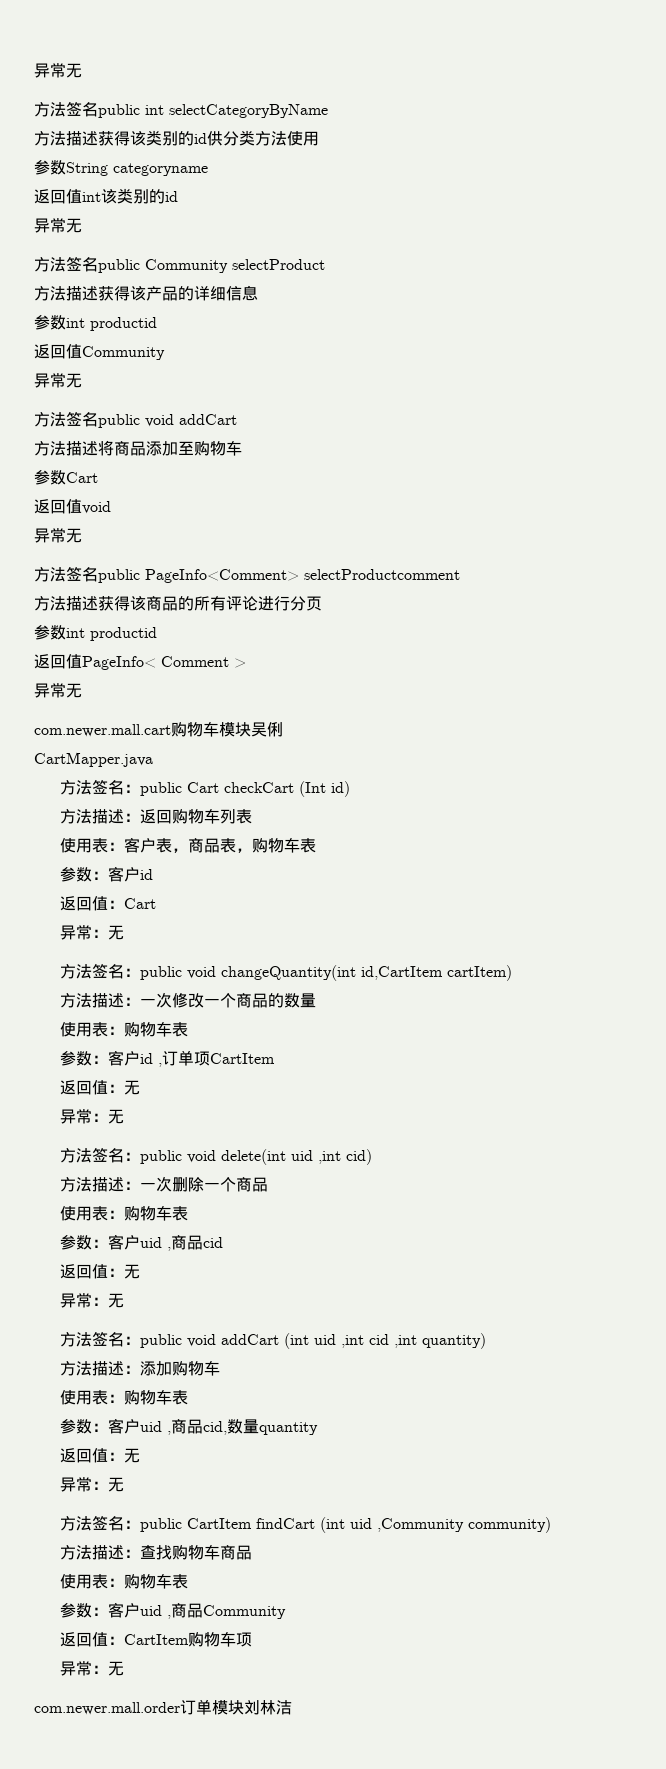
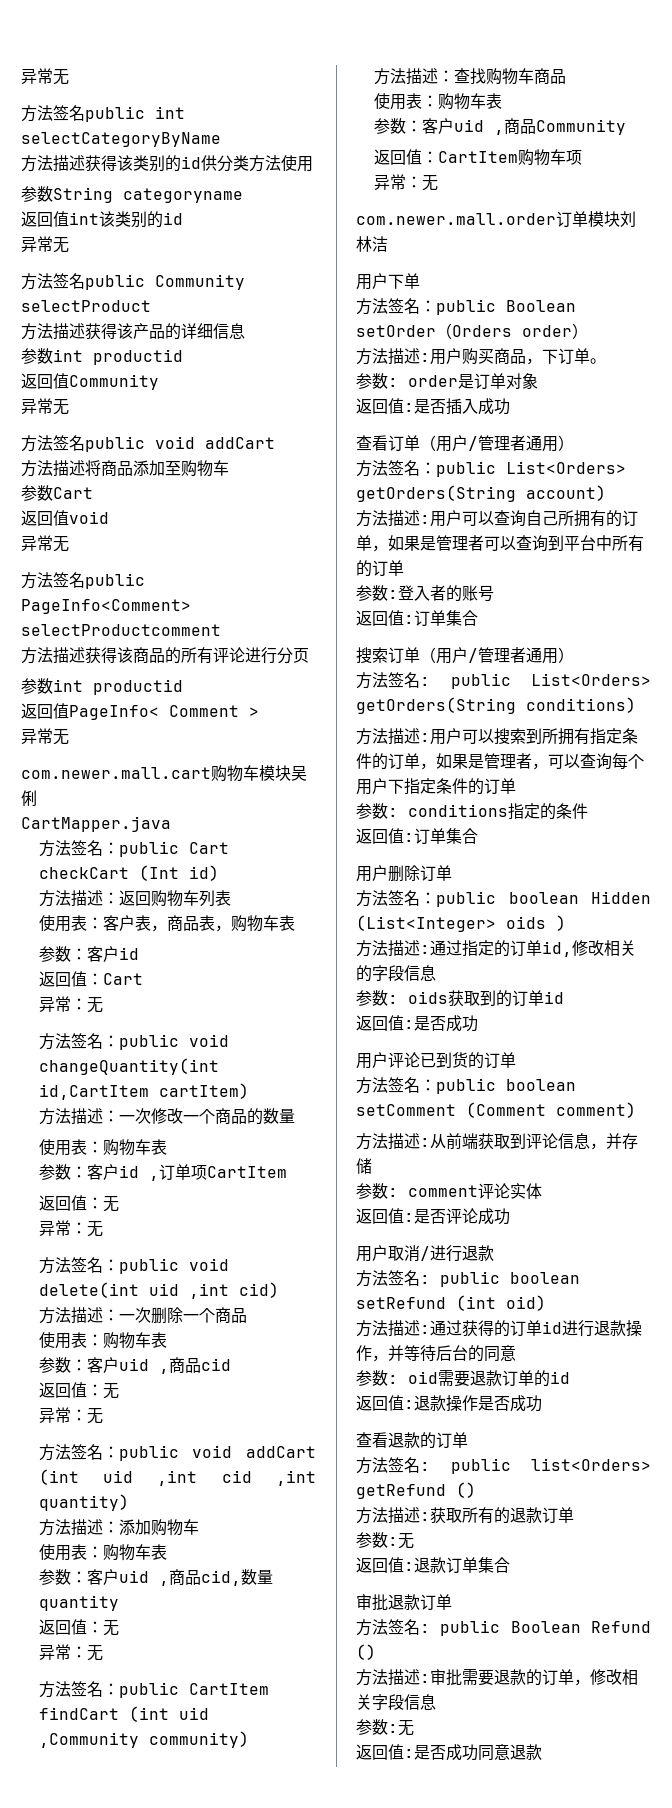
(292, 1707) none -> [356,273,420,290] [356,298,576,315] [356,323,588,339] [356,348,606,365] [356,373,538,389] [356,398,510,415] [356,435,574,452] [356,460,626,477] [356,485,606,502] [356,510,638,527] [356,535,644,552] [356,560,404,577] [356,585,494,602] [356,610,478,626] [356,647,574,664] [356,672,651,689] [356,697,636,714] [356,728,638,745] [356,753,644,770] [356,778,516,795] [356,803,588,820] [356,828,478,844] [356,865,452,882] [356,890,651,907] [356,915,566,932] [356,940,636,957] [356,965,436,982] [356,990,564,1007] [356,1015,478,1032] [356,1052,516,1069] [356,1077,576,1094] [356,1102,636,1118] [356,1133,638,1150] [356,1158,372,1174] [356,1183,542,1199] [356,1208,510,1225] [356,1245,494,1262] [356,1270,580,1287] [356,1295,546,1311] [356,1320,642,1337] [356,1345,516,1362] [356,1370,570,1387] [356,1395,542,1412] [356,1432,468,1449] [356,1457,651,1474] [356,1482,476,1499] [356,1507,574,1524] [356,1532,414,1549] [356,1557,510,1573] [356,1594,452,1611] [356,1619,651,1636] [356,1644,376,1660] [356,1669,638,1686] [356,1694,436,1710] [356,1719,414,1736] [356,1744,542,1761] // 用户下单 // 方法签名：public Boolean setOrder（Orders order） // 方法描述:用户购买商品，下订单。 // 参数: order是订单对象 // 返回值:是否插入成功 // 查看订单（用户/管理者通用） // 方法签名：public List<Orders> getOrders(String account) // 方法描述:用户可以查询自己所拥有的订单，如果是管理者可以查询到平台中所有的订单 // 参数:登入者的账号 // 返回值:订单集合 // 搜索订单（用户/管理者通用） // 方法签名: public List<Orders> getOrders(String conditions) // 方法描述:用户可以搜索到所拥有指定条件的订单，如果是管理者，可以查询每个用户下指定条件的订单 // 参数: conditions指定的条件 // 返回值:订单集合 // 用户删除订单 // 方法签名：public boolean Hidden (List<Integer> oids ) // 方法描述:通过指定的订单id,修改相关的字段信息 // 参数: oids获取到的订单id // 返回值:是否成功 // 用户评论已到货的订单 // 方法签名：public boolean setComment (Comment comment) // 方法描述:从前端获取到评论信息，并存储 // 参数: comment评论实体 // 返回值:是否评论成功 // 用户取消/进行退款 // 方法签名: public boolean setRefund (int oid) // 方法描述:通过获得的订单id进行退款操作，并等待后台的同意 // 参数: oid需要退款订单的id // 返回值:退款操作是否成功 // 查看退款的订单 // 方法签名: public list<Orders> getRefund () // 方法描述:获取所有的退款订单 // 参数:无 // 返回值:退款订单集合 // 审批退款订单 // 方法签名: public Boolean Refund () // 方法描述:审批需要退款的订单，修改相关字段信息 // 参数:无 // 返回值:是否成功同意退款

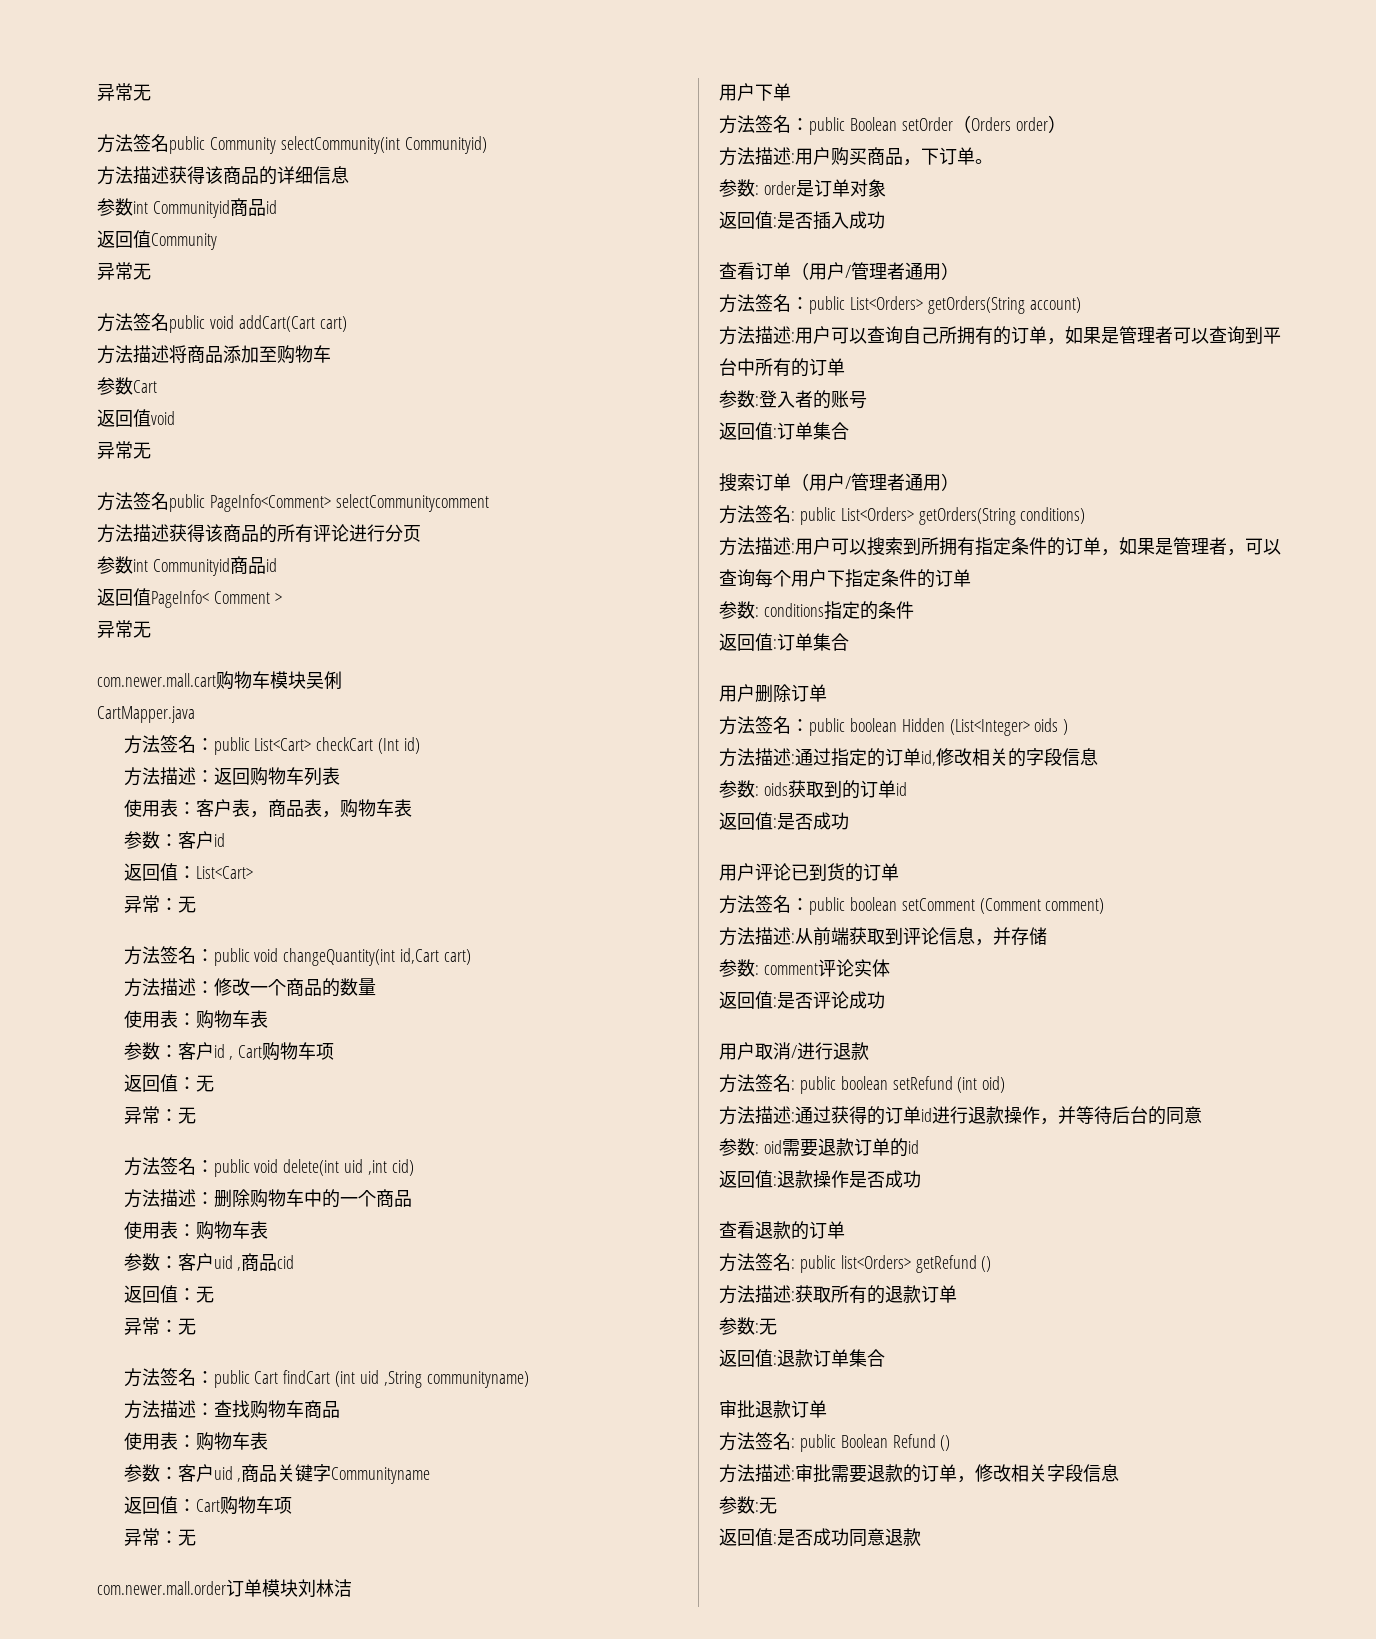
[21,68,69,85] [21,105,185,122] [21,132,221,147] [21,155,313,172] [21,186,243,203] [21,211,183,228] [21,236,69,253] 异常无 // 方法签名public int selectCategoryByName // 方法描述获得该类别的id供分类方法使用 // 参数String categoryname // 返回值int该类别的id // 异常无 -> [97,83,151,101] 异常无
[21,300,151,312] [21,323,149,340] selectProduct // 方法描述获得该产 -> [280,136,487,154] [97,166,241,185] selectCommunity(int Communityid) // 方法描述获得该商
[93,349,183,365] productid -> [152,198,277,218] Communityid商品id
[205,437,275,449] addCart -> [238,315,347,332] addCart(Cart cart)
[21,624,221,636] selectProductcomment -> [335,494,489,512] selectCommunitycomment
[93,679,183,695] productid -> [152,556,277,576] Communityid商品id
[188,842,229,854] Cart -> [254,738,312,751] List<Cart>
[102,973,143,985] Cart -> [195,866,253,879] List<Cart>
[38,1083,249,1100] [38,1108,151,1125] id,CartItem cartItem) // 方法描述：一次 -> [400,948,472,965] [123,978,214,997] id,Cart cart) // 方法描述：
[158,1164,287,1180] 订单项CartItem -> [238,1042,335,1061] Cart购物车项
[118,1307,183,1324] 一次删除 -> [213,1189,340,1208] 删除购物车中的
[192,1445,316,1458] [38,1469,316,1486] [38,1494,129,1511] [38,1519,199,1536] [38,1544,167,1561] [38,1569,273,1586] [38,1595,119,1611] [38,1619,119,1636] [38,1644,103,1661] [38,1681,269,1698] void addCart (int uid ,int cid ,int quantity) // 方法描述：添加购物车 // 使用表：购物车表 // 参数：客户uid ,商品cid,数量quantity // 返回值：无 // 异常：无 // 方法签名：public CartItem -> [254,1371,279,1384] Cart
[38,1731,249,1748] ,Community community) -> [383,1371,529,1388] ,String communityname)
[535,119,626,135] [373,149,518,165] Community // 返回值：CartItem -> [277,1464,431,1484] [123,1496,220,1514] 关键字Communityname // 返回值：Cart

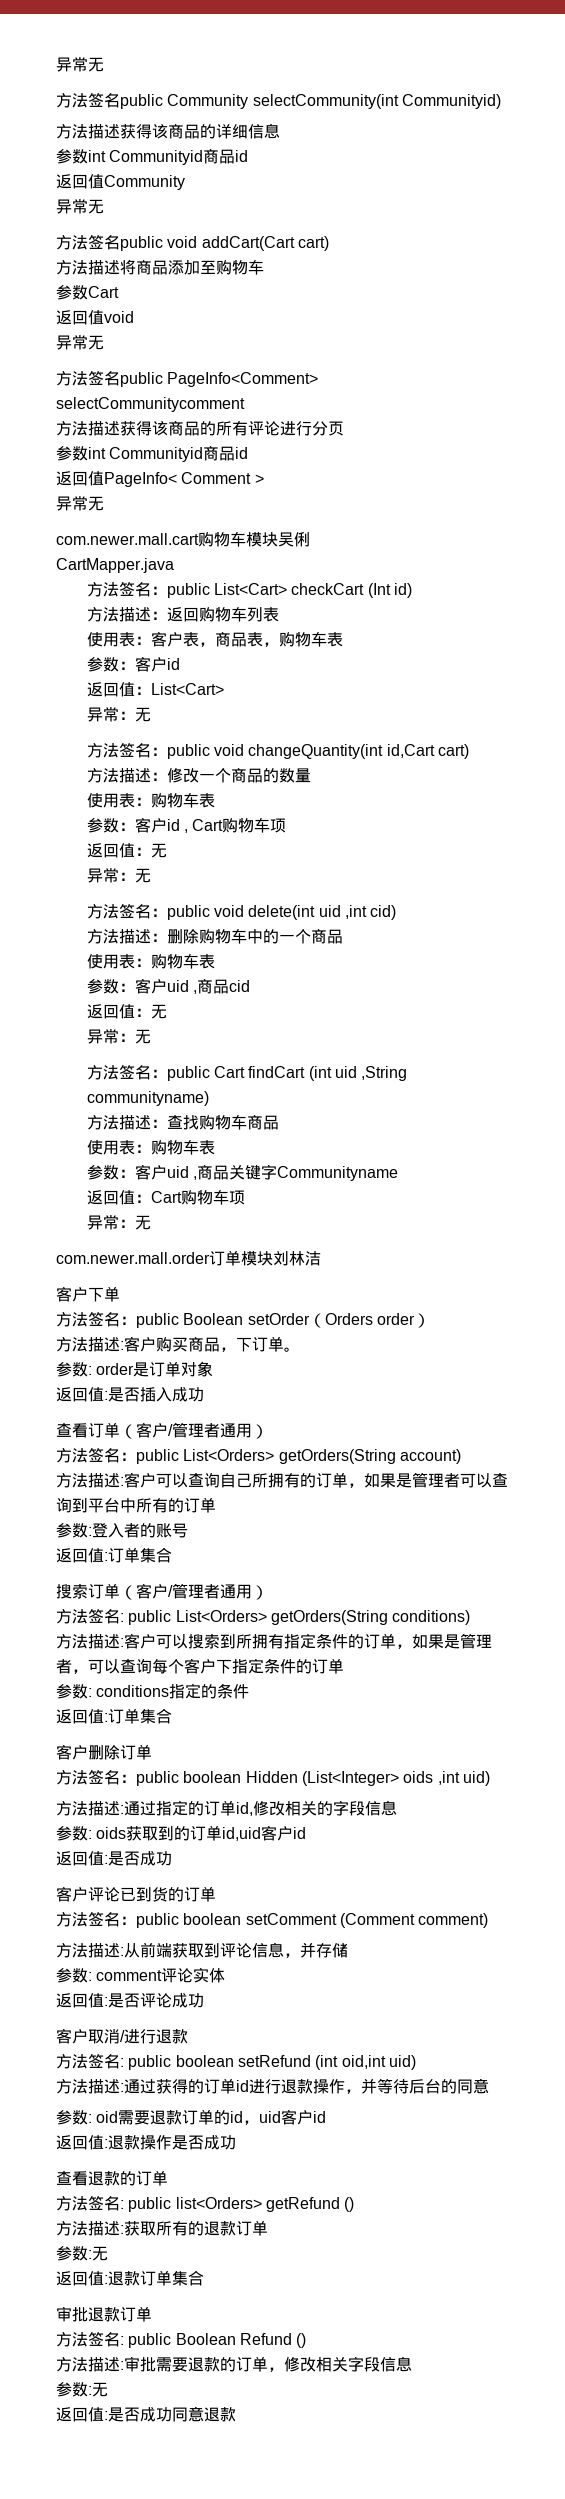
[719,84,737,101] 用 -> [56,1286,72,1302] 客
[795,148,813,165] 用 -> [124,1336,140,1352] 客
[809,263,827,280] 用 -> [136,1422,152,1438] 客
[795,327,813,344] 用 -> [124,1472,140,1488] 客
[809,474,827,491] 用 -> [136,1583,152,1599] 客
[795,538,813,555] 用 -> [124,1633,140,1649] 客
[791,570,809,587] 用 -> [184,1658,200,1674] 客
[719,685,737,702] 用 -> [56,1744,72,1760] 客
[1063,719,1069,735] ) -> [437,1771,490,1786] ,int uid)
(896, 789) none -> [222,1825,294,1841] id,uid客户
[719,864,737,881] 用 -> [56,1886,72,1902] 客
[719,1043,737,1060] 用 -> [56,2028,72,2044] 客
[982,1076,1006,1093] oid) -> [341,2055,416,2070] oid,int uid)
(919, 1147) none -> [243,2109,327,2125] ，uid客户id

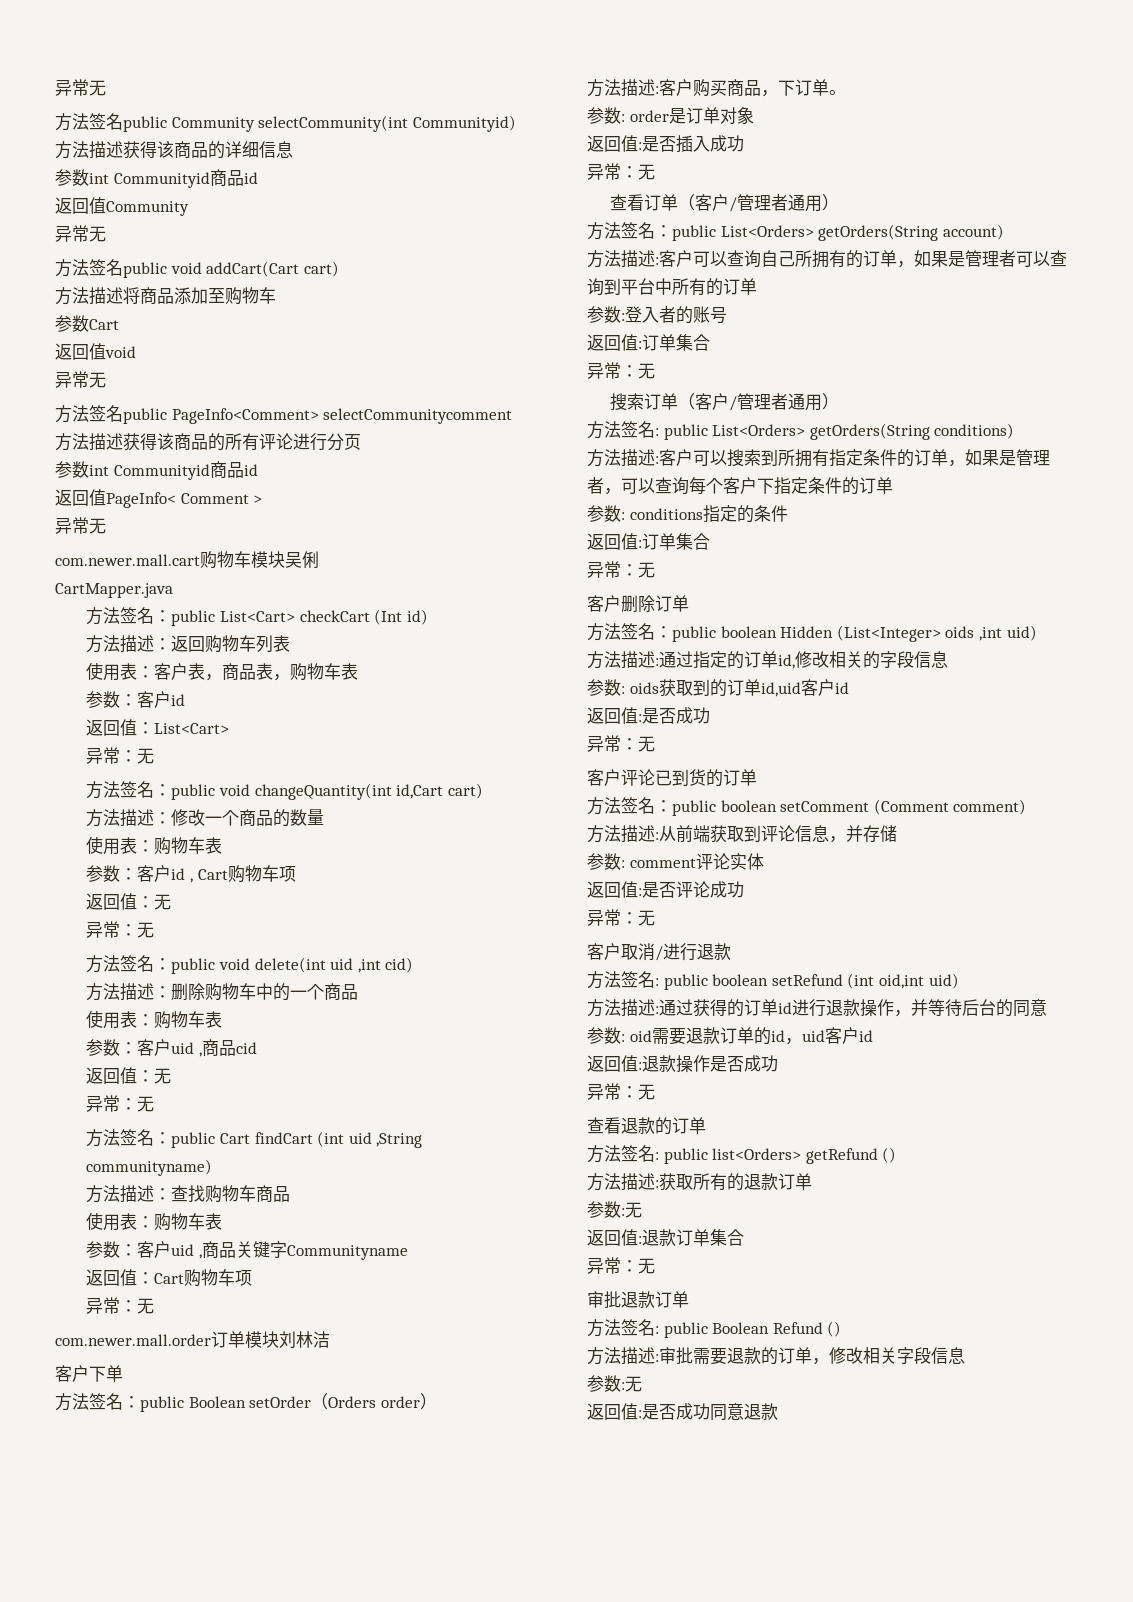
(204, 1394) none -> [587,163,655,180] // 异常：无
(172, 1555) none -> [587,362,655,379] // 异常：无
(172, 1716) none -> [587,561,655,578] // 异常：无
(172, 1858) none -> [587,735,655,752] // 异常：无
(204, 2000) none -> [587,909,655,926] // 异常：无
(236, 2142) none -> [587,1083,655,1100] // 异常：无
(204, 2278) none -> [587,1257,655,1274] // 异常：无

